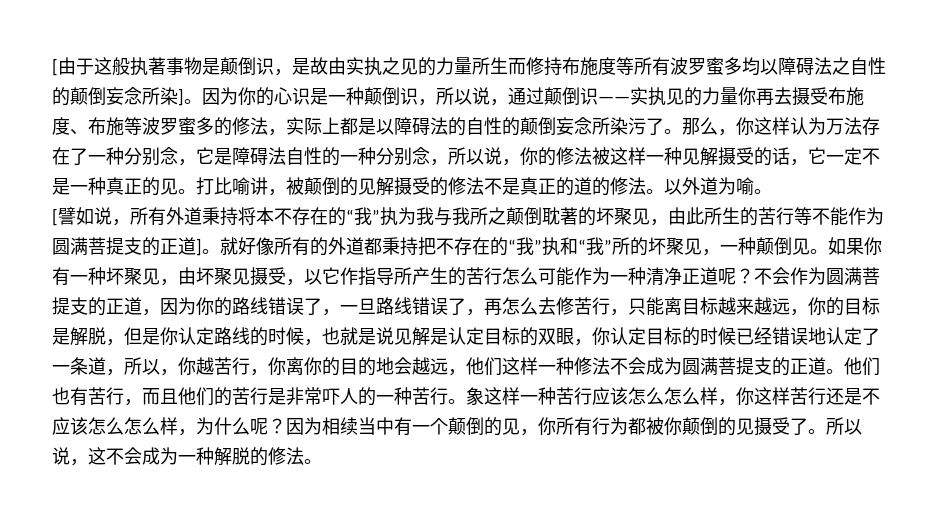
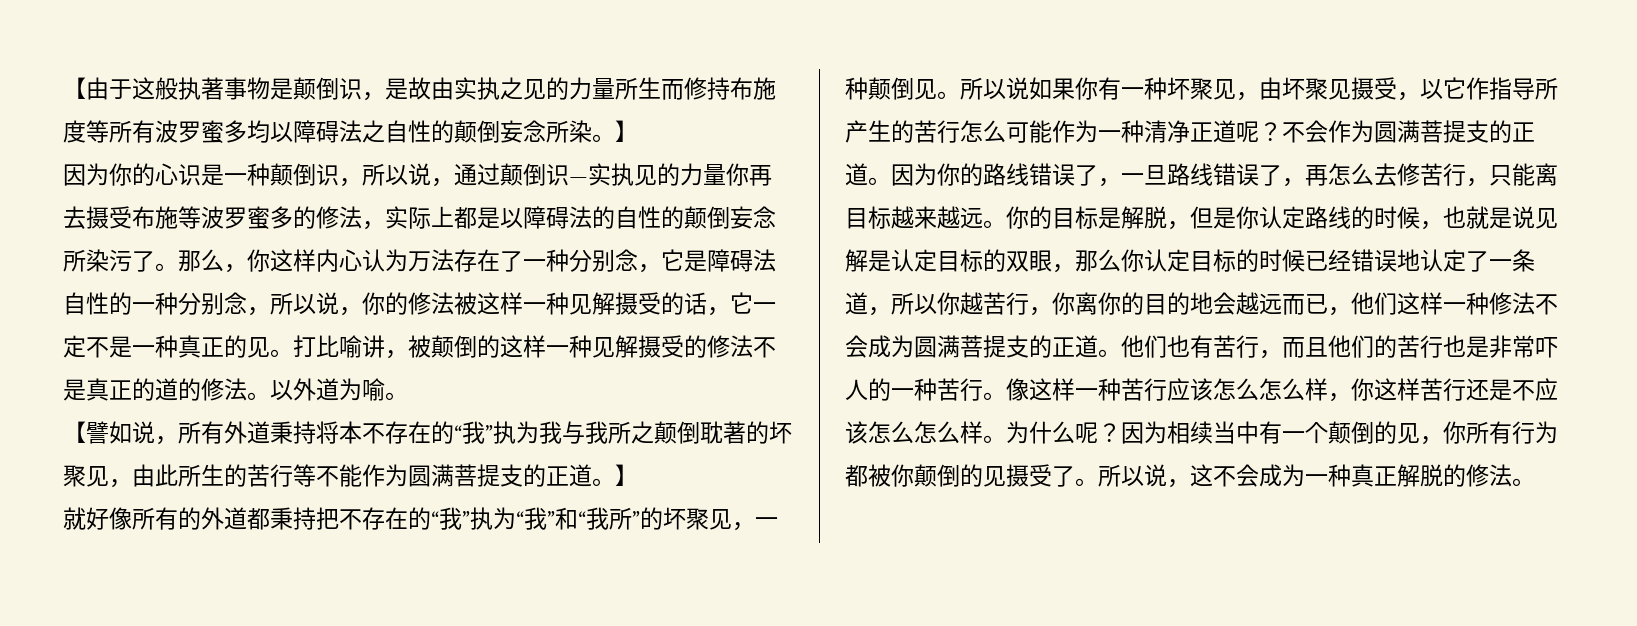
[52,58,58,76] [ -> [63,77,86,99] 【
[178,88,202,106] ]。 -> [592,120,638,142] 。】 //
[598,96,630,103] —— -> [569,177,588,183] —
[52,117,124,136] 度、布施 -> (178, 217) none
(790, 126) none -> [316,249,362,272] 内心
(358, 186) none -> [500,335,592,358] 这样一种
[52,208,58,226] [ -> [63,421,86,443] 【
[196,238,220,256] ]。 -> [592,464,638,486] 。】 //
(560, 246) none -> [493,507,555,530] 为“我”
[604,237,630,255] ”所 -> [609,507,640,530] 所”
(828, 251) none -> [960,77,1029,100] 所以说
[142,309,160,316] ， -> [868,177,891,185] 。
[790,309,808,316] ， -> [983,220,1006,228] 。
(592, 342) none -> [1075,249,1121,272] 那么
[160,369,178,376] ， -> (937, 304) none
(448, 366) none -> [1282,294,1328,315] 而已
(268, 396) none -> [1443,335,1466,357] 也
[466,387,484,405] 象 -> [1006,378,1029,401] 像
[178,429,196,436] ， -> [983,435,1006,443] 。
(214, 456) none -> [1351,464,1397,487] 真正

